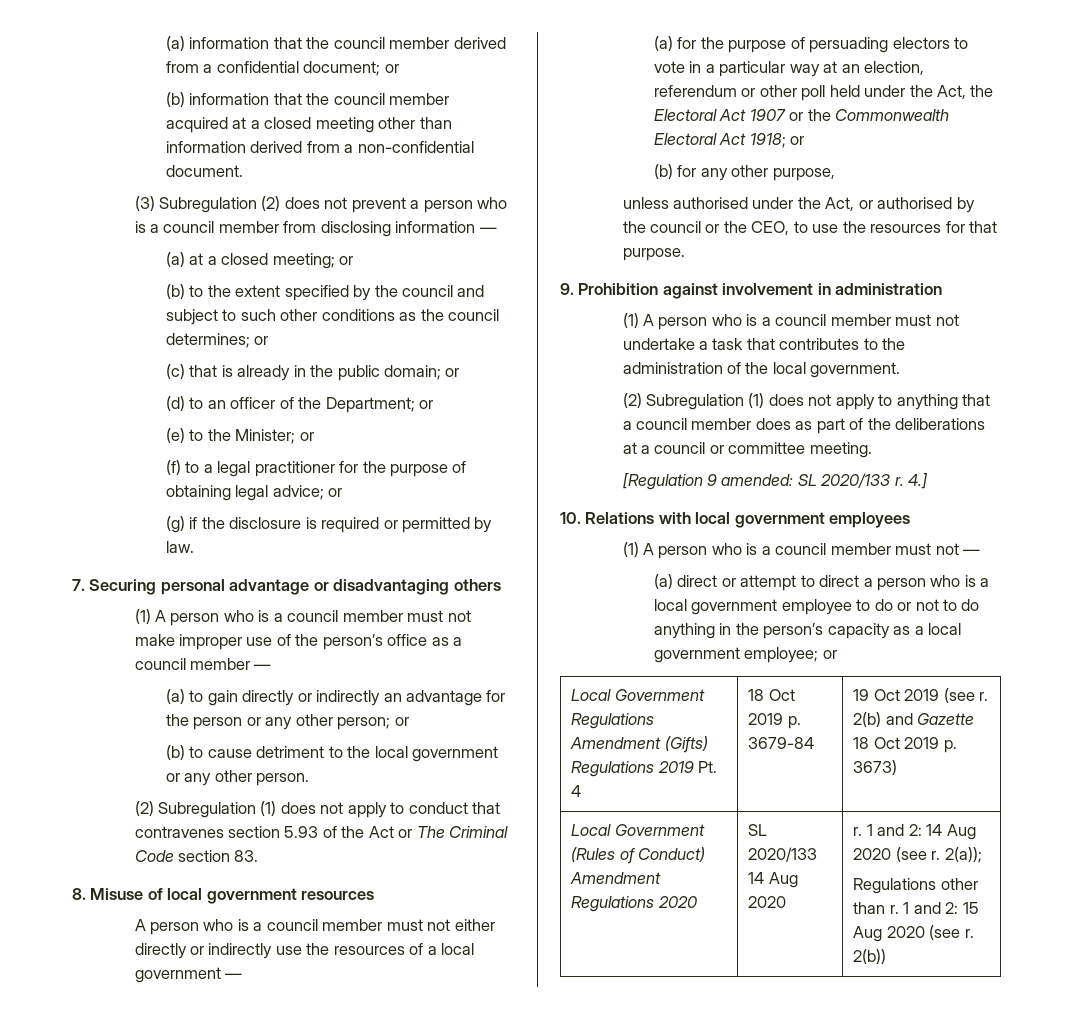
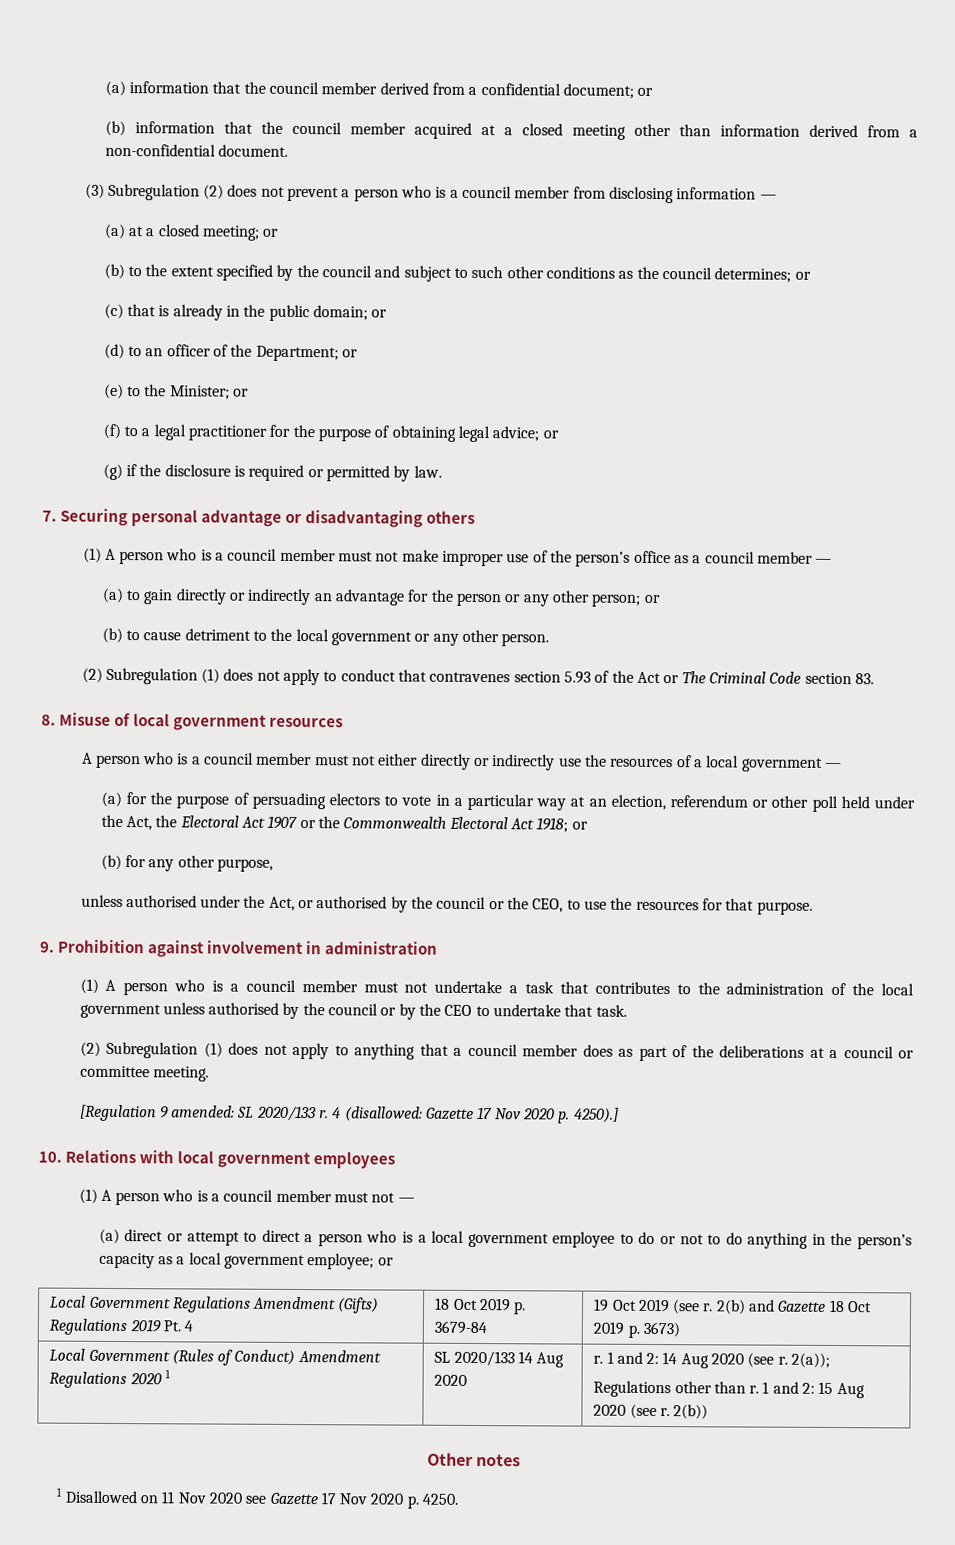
[810,362,901,378] government. -> [79,1002,627,1020] government unless authorised by the council or by the CEO to undertake that task.
[908,473,929,489] 4.] -> [332,1106,619,1124] 4 (disallowed: Gazette 17 Nov 2020 p. 4250).]
(698, 902) none -> [164,1369,171,1379] 1
(887, 956) none -> [426,1452,522,1467] [56,1487,459,1509] // Other notes // 1 Disallowed on 11 Nov 2020 see Gazette 17 Nov 2020 p. 4250.

